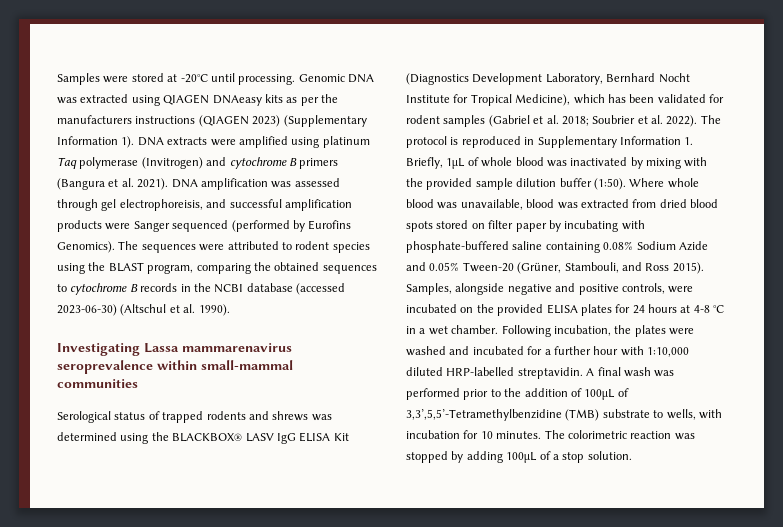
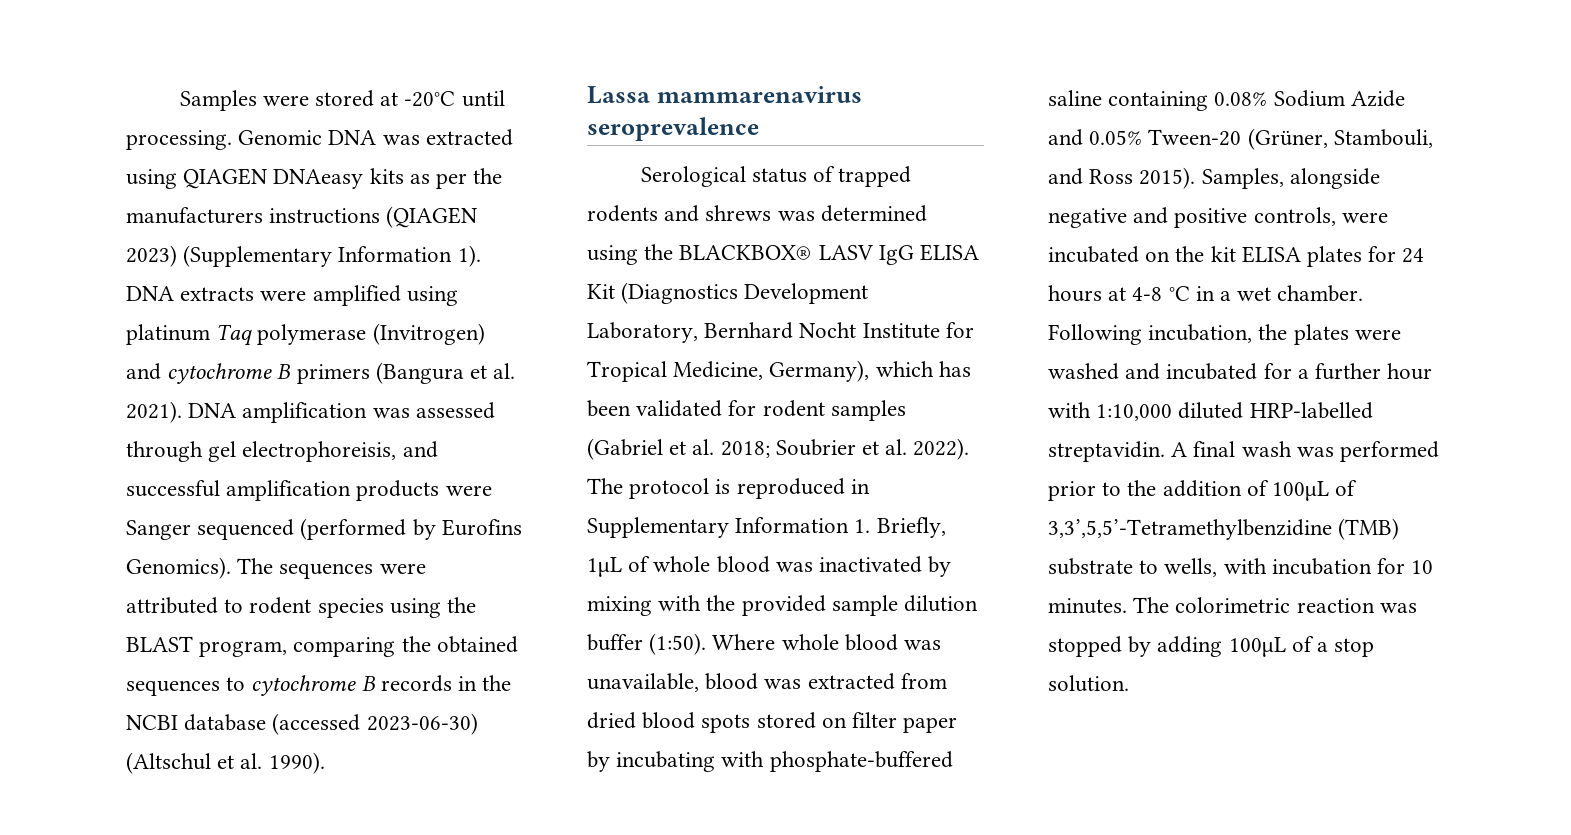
[57,343,140,356] Investigating -> (325, 763) none
[157,360,293,370] [57,379,138,388] within small-mammal communities -> (759, 129) none
[515,94,571,106] Medicine), -> [673,360,870,382] Medicine, Germany),
[497,304,544,316] provided -> [1210,246,1236,262] kit

